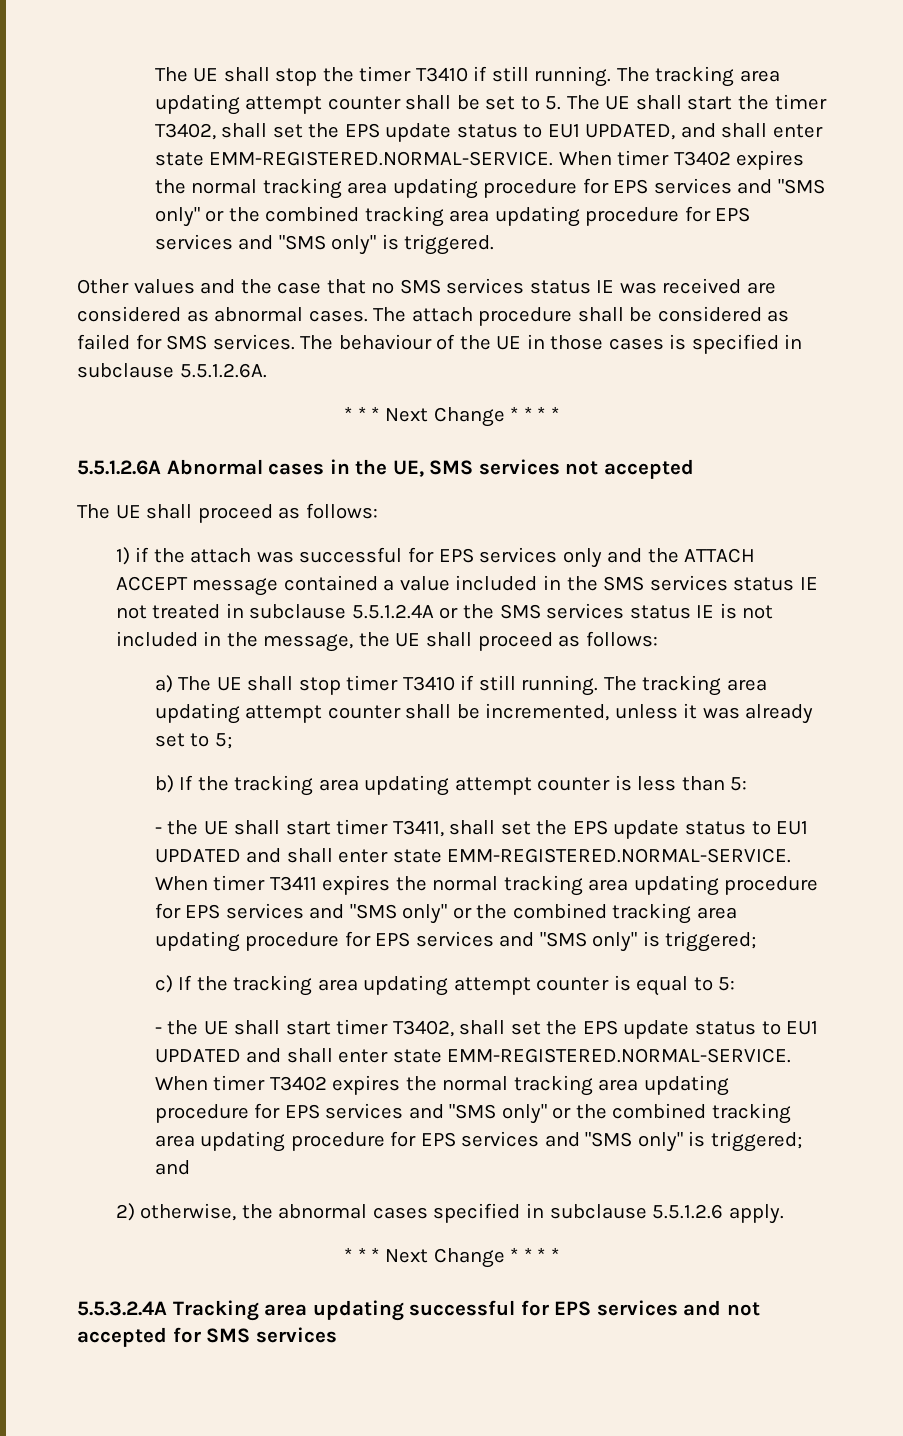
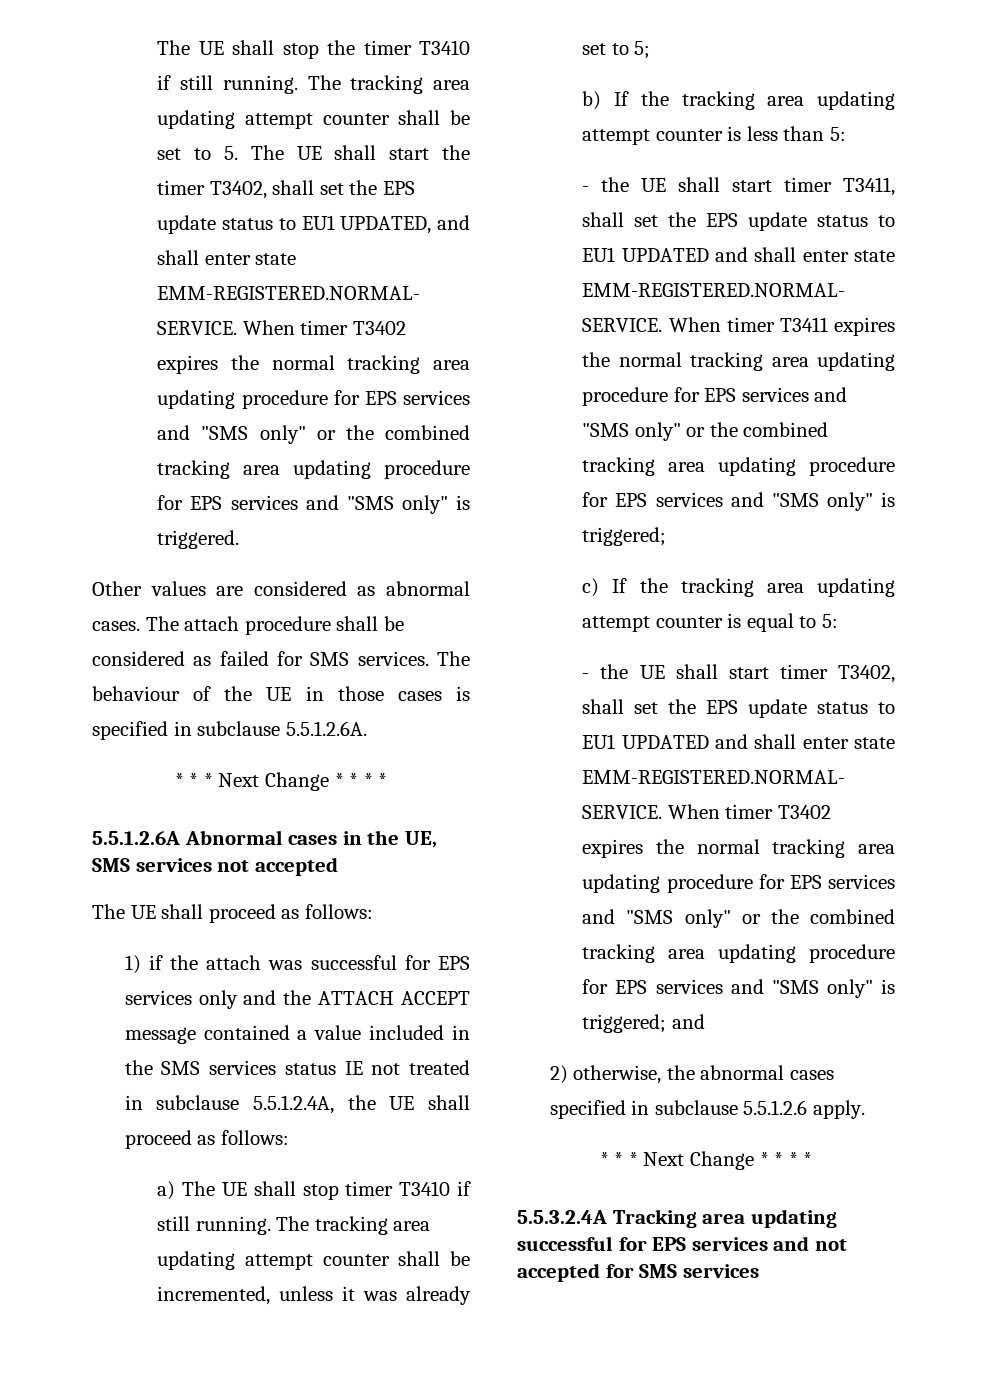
[200,278,742,294] and the case that no SMS services status IE was received -> (206, 588) none
[351,603,774,619] [115,631,354,652] 5.5.1.2.4A or the SMS services status IE is not included in the message, -> [253,1095,335,1114] 5.5.1.2.4A,

